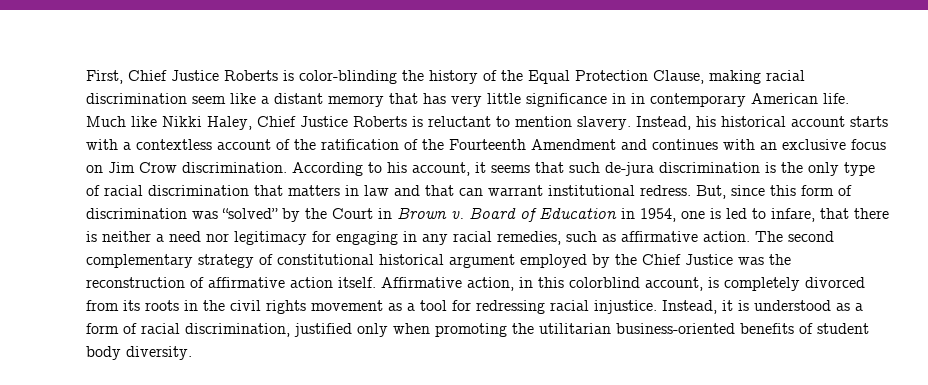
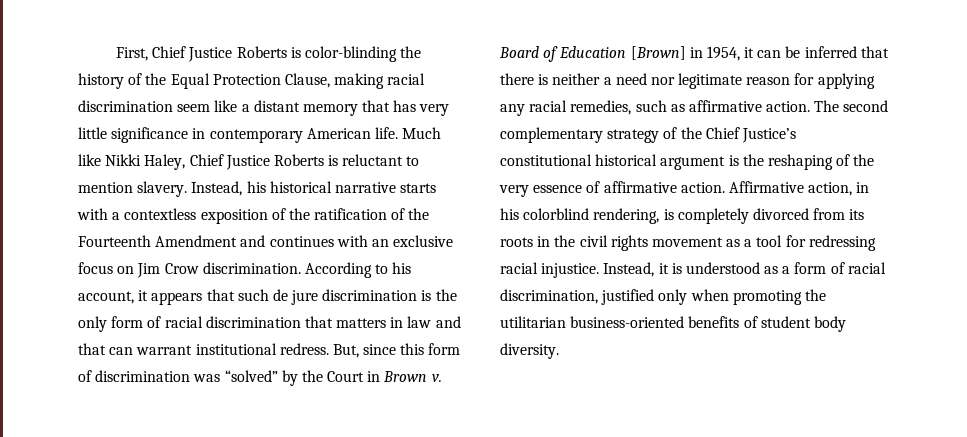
[631,93,645,104] in -> (206, 133) none
[791,116,845,127] account -> [334,182,396,193] narrative
[217,139,271,150] account -> [200,209,268,224] exposition
[491,165,530,173] seems -> [151,292,203,305] appears
[605,162,654,176] de-jura -> [272,289,319,305] de jure
[844,162,875,176] type -> [111,316,144,328] form
(617, 213) none -> [630,46,686,60] [Brown]
[681,208,815,222] one is led to infare, -> [744,46,857,58] it can be inferred
[234,231,417,245] legitimacy for engaging in -> [678,73,875,89] legitimate reason for applying
[277,254,791,268] [86,277,703,291] constitutional historical argument employed by the Chief Justice was the reconstruction of affirmative action itself. Affirmative action, in this colorblind account, -> [680,127,796,143] [500,154,875,170] [499,181,870,197] [500,208,660,224] the Chief Justice’s constitutional historical argument is the reshaping of the very essence of affirmative action. Affirmative action, in his colorblind rendering,

